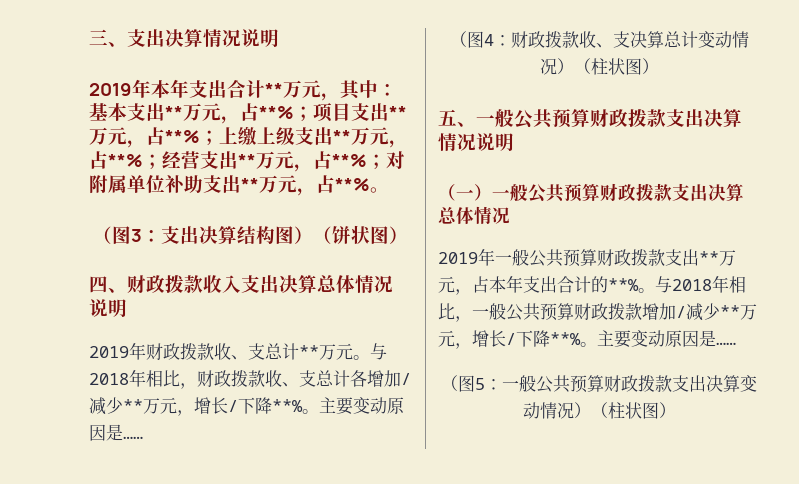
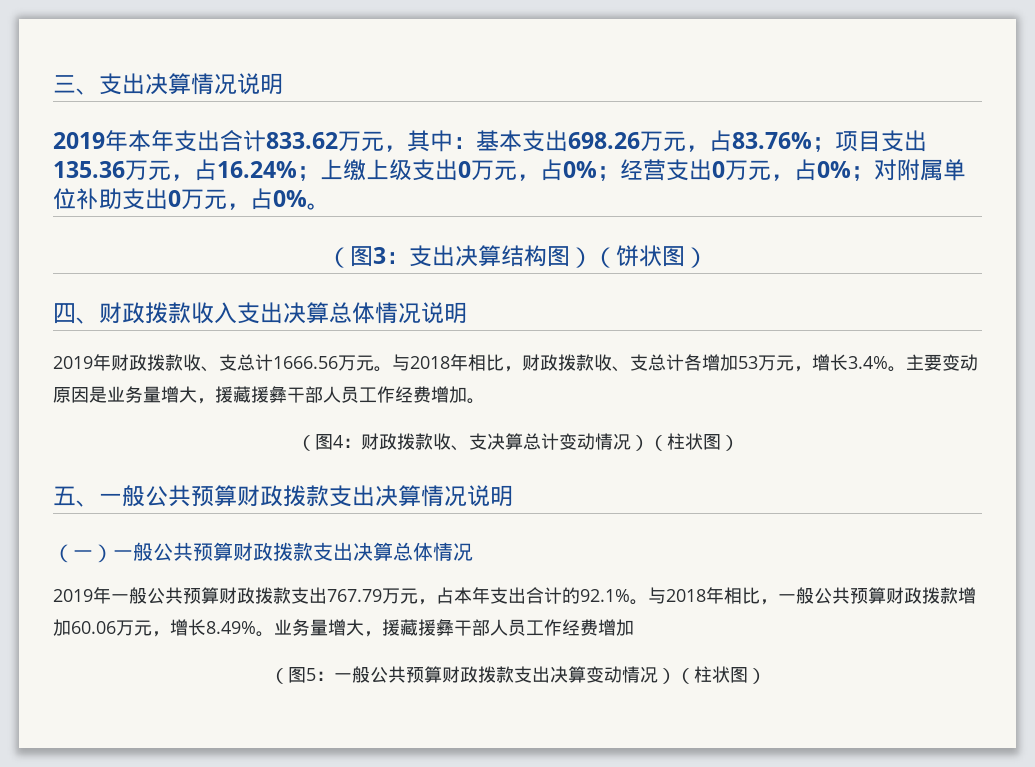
[265,83,283,96] ** -> [266,132,338,149] 833.62
[165,103,294,124] **万元，占**% -> [568,130,812,152] 698.26万元，占83.76%
[389,106,407,119] [89,127,200,148] **万元，占**% -> [53,159,297,181] 135.36万元，占16.24%
[333,127,408,148] [89,151,143,169] **万元，占**% -> [458,159,597,181] 0万元，占0%
[238,151,367,172] **万元，占**% -> [712,159,851,181] 0万元，占0%
[241,175,370,196] **万元，占**% -> [168,188,307,210] 0万元，占0%
[299,345,319,358] ** -> [273,356,338,369] 1666.56
[401,373,411,385] [89,397,404,416] [89,424,143,441] /减少**万元，增长/下降**%。主要变动原因是…… -> [738,354,978,372] [53,386,485,404] 53万元，增长3.4%。主要变动原因是业务量增大，援藏援彝干部人员工作经费增加。
[699,251,719,264] ** -> [327,589,382,602] 767.79
[608,278,639,291] **% -> [580,589,630,602] 92.1%
[676,303,757,321] [438,330,736,349] /减少**万元，增长/下降**%。主要变动原因是…… -> [71,619,634,637] 60.06万元，增长8.49%。业务量增大，援藏援彝干部人员工作经费增加

